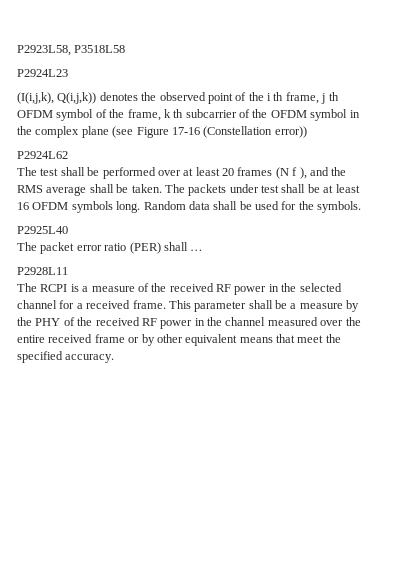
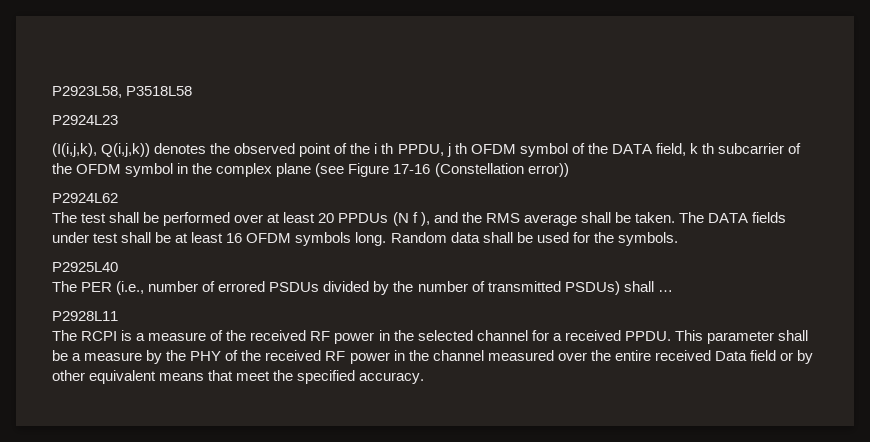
[285,92,319,104] frame, -> [397,144,444,156] PPDU,
[127,109,161,121] frame, -> [611,143,686,156] DATA field,
[237,167,273,176] frames -> [338,213,389,223] PPDUs
[188,184,227,196] packets -> [708,212,787,223] DATA fields
[40,242,161,254] packet error ratio (PER) -> [81,281,620,295] PER (i.e., number of errored PSDUs divided by the number of transmitted PSDUs)
[132,300,166,309] frame. -> [624,331,671,341] PPDU.
[94,334,125,343] frame -> [714,350,776,361] Data field

